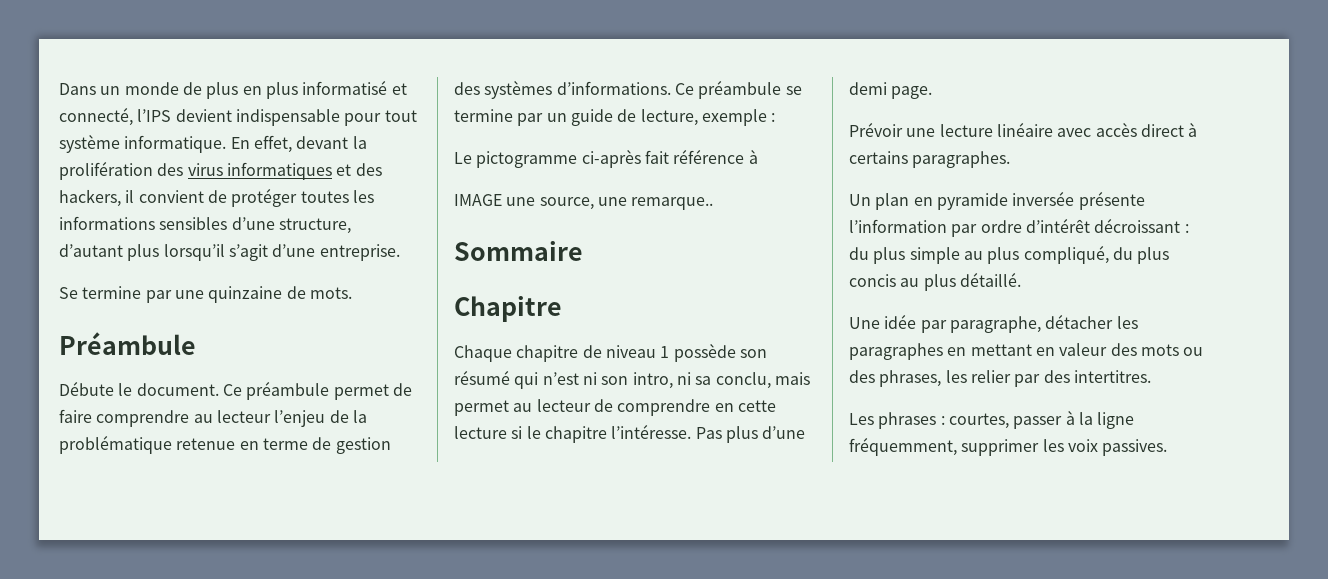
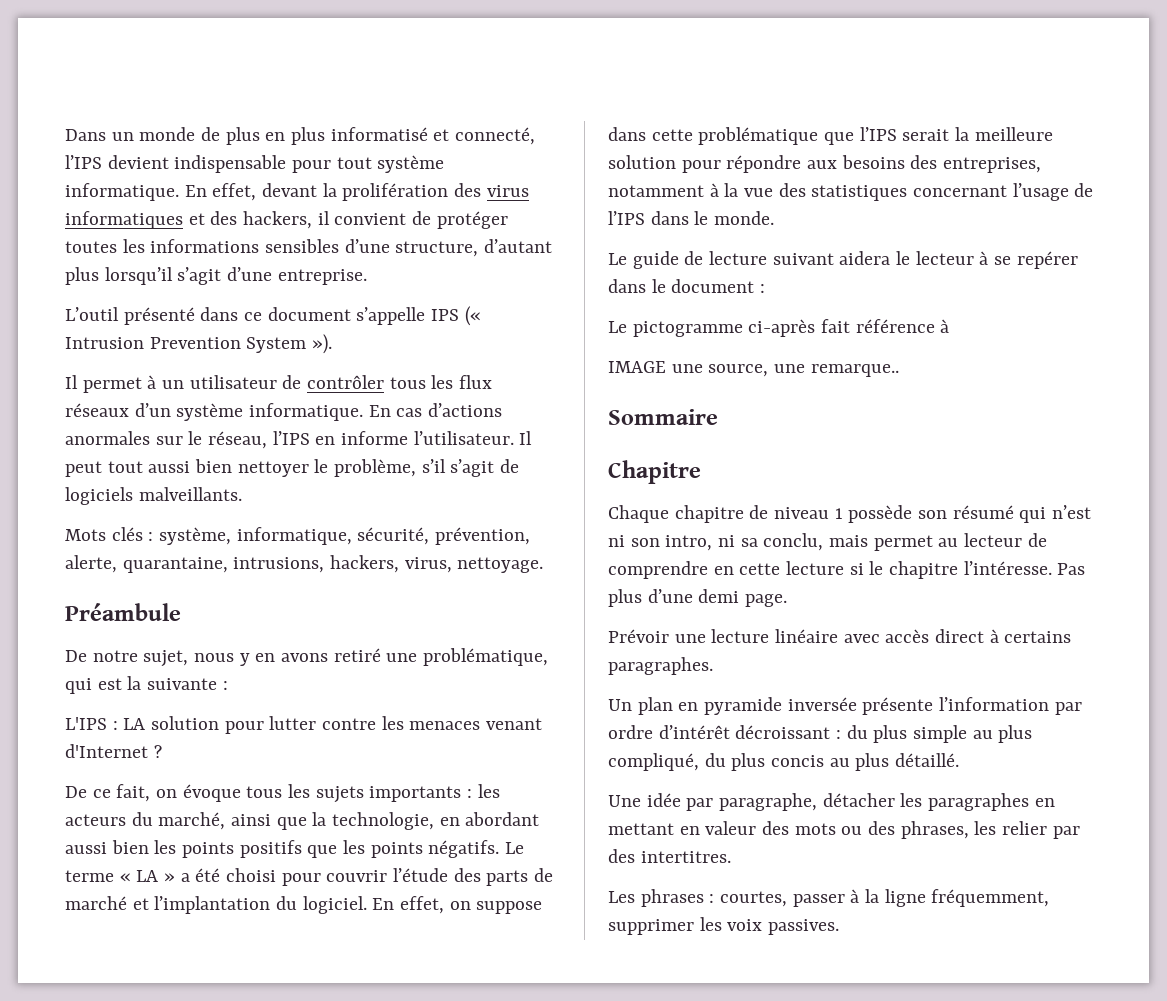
[59,286,352,303] [59,332,196,355] [59,381,412,400] [59,409,367,427] [59,435,391,454] [454,80,802,99] [454,109,767,126] Se termine par une quinzaine de mots. // Préambule // Débute le document. Ce préambule permet de faire comprendre au lecteur l’enjeu de la problématique retenue en terme de gestion des systèmes d’informations. Ce préambule se termine par un guide de lecture, exemple -> [65,306,481,326] [65,334,333,354] [65,375,493,393] [65,403,503,421] [65,431,533,449] [65,459,520,477] [65,487,242,505] [65,527,531,545] [65,555,544,573] [65,603,181,621] [65,648,549,667] [65,676,228,694] [65,716,543,734] [65,744,162,758] [65,784,500,803] [65,812,540,830] [65,840,525,858] [65,868,554,886] [65,896,543,914] [608,127,1053,145] [608,155,1042,173] [608,183,1094,201] [608,211,775,225] [608,251,1078,269] [608,279,755,293] L’outil présenté dans ce document s’appelle IPS (« Intrusion Prevention System »). // Il permet à un utilisateur de contrôler tous les flux réseaux d’un système informatique. En cas d’actions anormales sur le réseau, l’IPS en informe l’utilisateur. Il peut tout aussi bien nettoyer le problème, s’il s’agit de logiciels malveillants. // Mots clés : système, informatique, sécurité, prévention, alerte, quarantaine, intrusions, hackers, virus, nettoyage. // Préambule // De notre sujet, nous y en avons retiré une problématique, qui est la suivante : // L'IPS : LA solution pour lutter contre les menaces venant d'Internet ? // De ce fait, on évoque tous les sujets importants : les acteurs du marché, ainsi que la technologie, en abordant aussi bien les points positifs que les points négatifs. Le terme « LA » a été choisi pour couvrir l’étude des parts de marché et l’implantation du logiciel. En effet, on suppose dans cette problématique que l’IPS serait la meilleure solution pour répondre aux besoins des entreprises, notamment à la vue des statistiques concernant l’usage de l’IPS dans le monde. // Le guide de lecture suivant aidera le lecteur à se repérer dans le document

